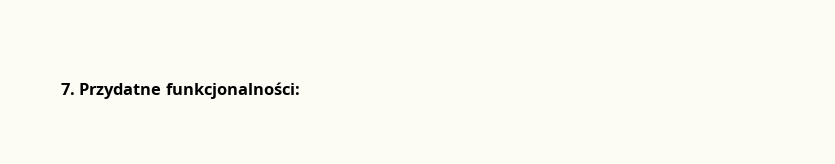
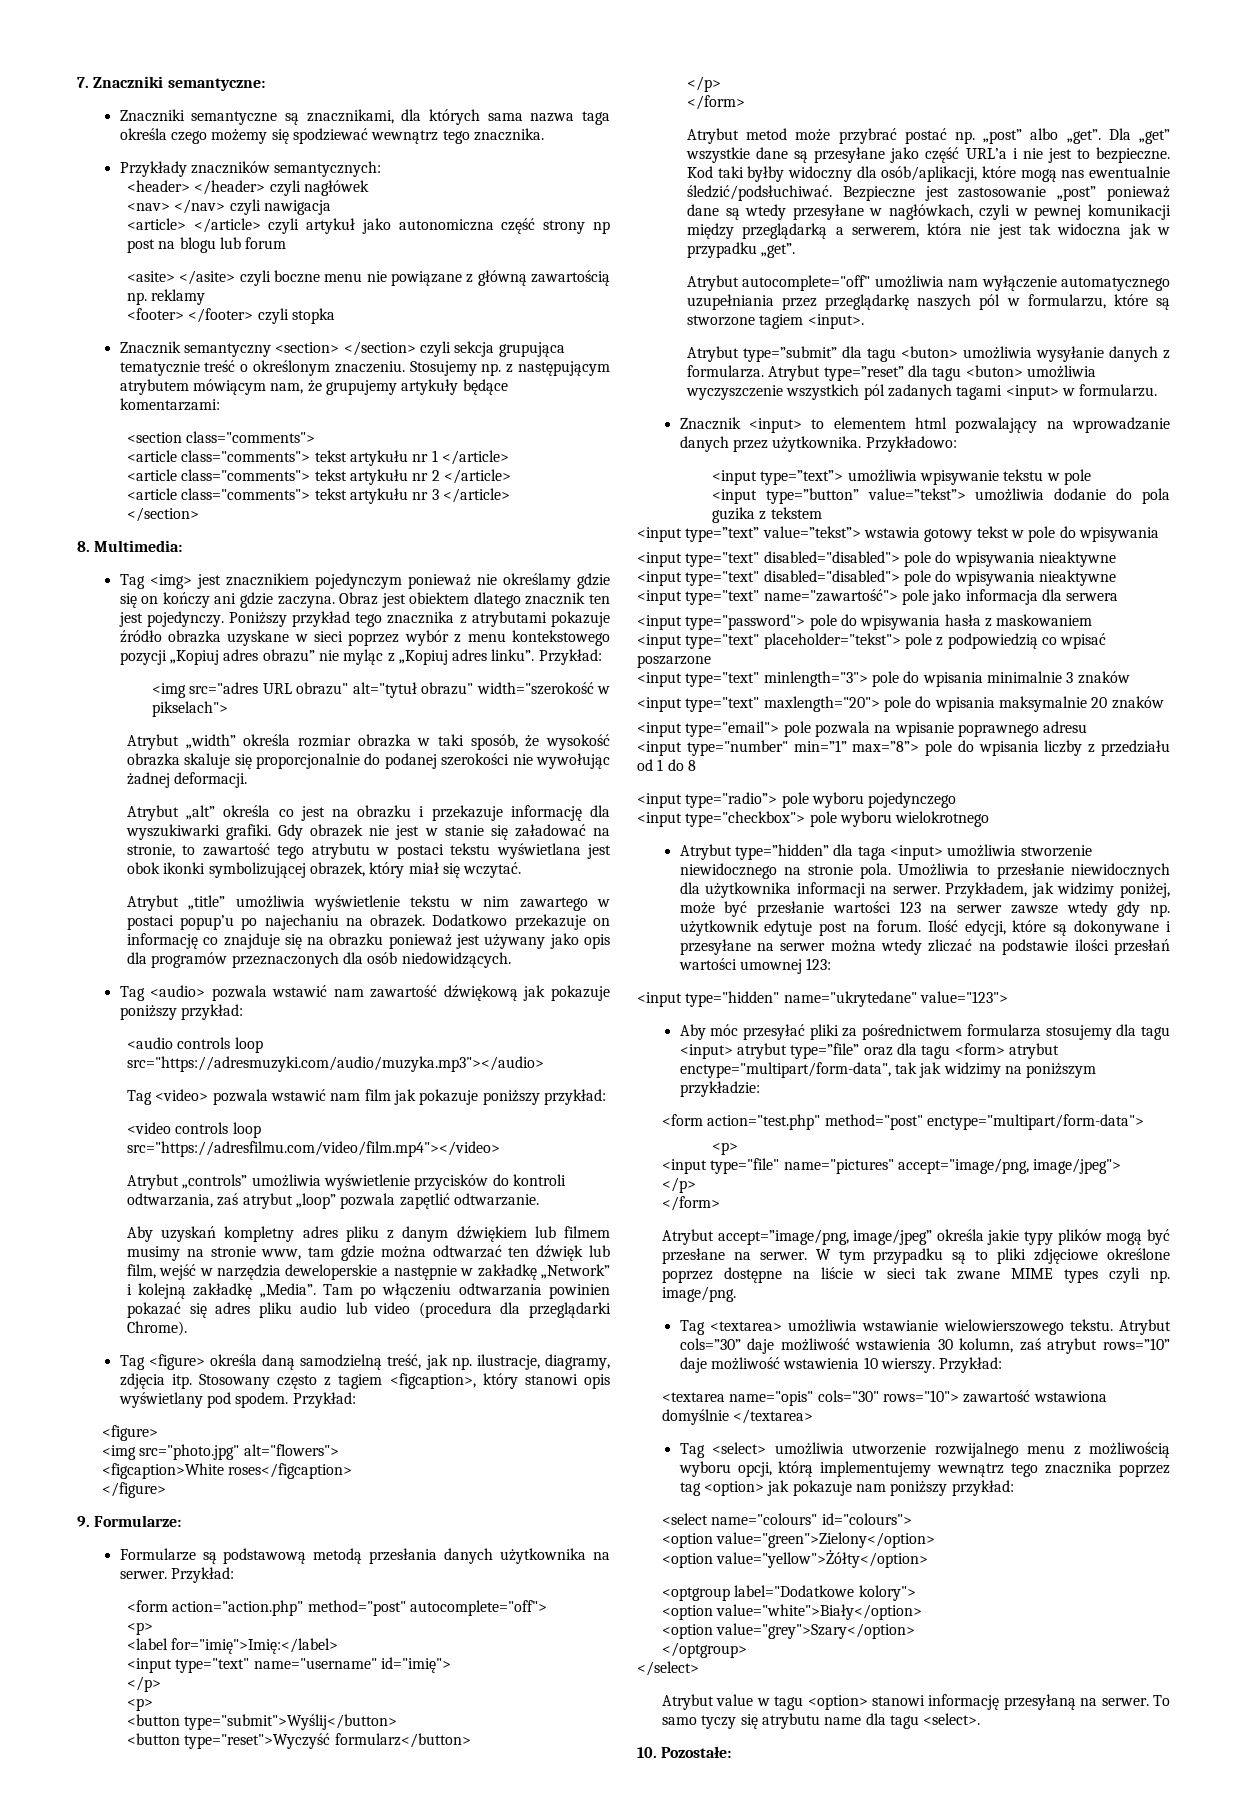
[79,82,300,99] Przydatne funkcjonalności: -> [93,76,265,91] [119,109,610,125] [119,128,544,144] [119,161,382,177] [126,180,369,196] [126,199,331,215] [126,218,611,234] [126,237,287,253] [126,270,610,286] [126,289,206,305] [126,308,335,324] [119,341,565,357] [119,360,611,376] [119,379,508,395] [119,398,220,411] [126,431,316,443] [126,450,509,466] [126,469,511,485] [126,488,510,504] [126,507,199,522] [77,540,183,552] [119,573,611,589] [119,592,610,608] [118,611,610,627] [119,630,610,646] [119,649,602,665] [151,682,610,698] [151,701,228,717] [126,734,611,750] [126,753,611,769] [126,772,248,788] [126,805,611,821] [125,824,611,840] [126,843,612,859] [126,862,522,878] [126,895,611,911] [126,914,611,930] [126,933,610,949] [126,952,511,968] [119,985,610,1001] [119,1004,243,1020] [126,1037,263,1053] [126,1056,544,1072] [126,1089,606,1105] [126,1122,261,1138] [126,1141,500,1157] [126,1174,566,1190] [126,1193,539,1209] [126,1226,611,1242] [126,1245,610,1261] [126,1264,610,1280] [126,1283,611,1299] [126,1302,611,1318] [126,1321,187,1336] [119,1354,610,1370] [119,1373,610,1389] [118,1392,356,1408] [101,1425,158,1441] [101,1444,339,1460] [101,1463,353,1479] [101,1482,166,1498] [77,1515,182,1527] [119,1548,610,1564] [119,1567,234,1583] [126,1600,547,1616] [126,1622,153,1635] [126,1638,339,1654] [126,1657,451,1673] [126,1676,161,1692] [126,1698,153,1711] [126,1714,398,1730] [126,1733,471,1749] [686,76,721,92] [686,95,745,110] [686,128,1171,144] [685,147,1170,163] [686,166,1170,182] [686,185,1170,201] [686,204,1171,220] [686,223,1170,239] [686,242,796,258] [686,275,1170,291] [686,294,1170,310] [686,314,864,329] [686,346,1170,362] [686,365,1096,381] [685,384,1158,400] [679,417,1170,433] [679,436,957,452] [711,469,1091,485] [711,488,1170,504] [711,507,822,523] [637,526,1159,542] [637,551,1116,567] [637,570,1116,586] [637,589,1119,605] [637,614,1093,630] [637,633,1107,649] [637,655,711,668] [637,671,1130,687] [637,696,1164,712] [637,721,1088,737] [637,740,1170,756] [637,759,696,771] [637,792,957,808] [637,811,990,827] [679,844,1092,860] [679,863,1170,879] [679,882,1170,898] [679,901,1170,917] [679,920,1171,936] [679,939,1170,955] [678,958,832,974] [637,991,1008,1007] [679,1024,1170,1040] [679,1043,1059,1059] [679,1062,1097,1078] [679,1081,760,1097] [661,1114,1144,1130] [711,1142,738,1155] [661,1158,1122,1174] [661,1177,696,1193] [661,1196,720,1211] [661,1229,1170,1245] [661,1248,1170,1264] [661,1267,1170,1283] [661,1286,736,1302] [679,1319,1171,1335] [679,1338,1170,1354] [679,1357,1003,1373] [661,1390,1107,1406] [661,1409,814,1425] [679,1442,1170,1458] [678,1461,1170,1477] [679,1480,1014,1496] [661,1513,912,1525] [661,1532,936,1548] [661,1550,929,1568] [661,1585,916,1601] [661,1604,923,1620] [661,1623,916,1639] [661,1642,747,1658] [637,1661,699,1676] [661,1694,1170,1710] [661,1713,981,1729] [637,1746,732,1758] Znaczniki semantyczne: // Znaczniki semantyczne są znacznikami, dla których sama nazwa taga określa czego możemy się spodziewać wewnątrz tego znacznika. // Przykłady znaczników semantycznych: // <header> </header> czyli nagłówek // <nav> </nav> czyli nawigacja // <article> </article> czyli artykuł jako autonomiczna część strony np post na blogu lub forum // <asite> </asite> czyli boczne menu nie powiązane z główną zawartością np. reklamy // <footer> </footer> czyli stopka // Znacznik semantyczny <section> </section> czyli sekcja grupująca tematycznie treść o określonym znaczeniu. Stosujemy np. z następującym atrybutem mówiącym nam, że grupujemy artykuły będące komentarzami: // <section class="comments"> // <article class="comments"> tekst artykułu nr 1 </article> // <article class="comments"> tekst artykułu nr 2 </article> // <article class="comments"> tekst artykułu nr 3 </article> // </section> // 8. Multimedia: // Tag <img> jest znacznikiem pojedynczym ponieważ nie określamy gdzie się on kończy ani gdzie zaczyna. Obraz jest obiektem dlatego znacznik ten jest pojedynczy. Poniższy przykład tego znacznika z atrybutami pokazuje źródło obrazka uzyskane w sieci poprzez wybór z menu kontekstowego pozycji „Kopiuj adres obrazu” nie myląc z „Kopiuj adres linku”. Przykład: // <img src="adres URL obrazu" alt="tytuł obrazu" width="szerokość w pikselach"> // Atrybut „width” określa rozmiar obrazka w taki sposób, że wysokość obrazka skaluje się proporcjonalnie do podanej szerokości nie wywołując żadnej deformacji. // Atrybut „alt” określa co jest na obrazku i przekazuje informację dla wyszukiwarki grafiki. Gdy obrazek nie jest w stanie się załadować na stronie, to zawartość tego atrybutu w postaci tekstu wyświetlana jest obok ikonki symbolizującej obrazek, który miał się wczytać. // Atrybut „title” umożliwia wyświetlenie tekstu w nim zawartego w postaci popup’u po najechaniu na obrazek. Dodatkowo przekazuje on informację co znajduje się na obrazku ponieważ jest używany jako opis dla programów przeznaczonych dla osób niedowidzących. // Tag <audio> pozwala wstawić nam zawartość dźwiękową jak pokazuje poniższy przykład: // <audio controls loop src="https://adresmuzyki.com/audio/muzyka.mp3"></audio> // Tag <video> pozwala wstawić nam film jak pokazuje poniższy przykład: // <video controls loop src="https://adresfilmu.com/video/film.mp4"></video> // Atrybut „controls” umożliwia wyświetlenie przycisków do kontroli odtwarzania, zaś atrybut „loop” pozwala zapętlić odtwarzanie. // Aby uzyskań kompletny adres pliku z danym dźwiękiem lub filmem musimy na stronie www, tam gdzie można odtwarzać ten dźwięk lub film, wejść w narzędzia deweloperskie a następnie w zakładkę „Network” i kolejną zakładkę „Media”. Tam po włączeniu odtwarzania powinien pokazać się adres pliku audio lub video (procedura dla przeglądarki Chrome). // Tag <figure> określa daną samodzielną treść, jak np. ilustracje, diagramy, zdjęcia itp. Stosowany często z tagiem <figcaption>, który stanowi opis wyświetlany pod spodem. Przykład: // <figure> // <img src="photo.jpg" alt="flowers"> // <figcaption>White roses</figcaption> // </figure> // 9. Formularze: // Formularze są podstawową metodą przesłania danych użytkownika na serwer. Przykład: // <form action="action.php" method="post" autocomplete="off"> // <p> // <label for="imię">Imię:</label> // <input type="text" name="username" id="imię"> // </p> // <p> // <button type="submit">Wyślij</button> // <button type="reset">Wyczyść formularz</button> // </p> // </form> // Atrybut metod może przybrać postać np. „post” albo „get”. Dla „get” wszystkie dane są przesyłane jako część URL’a i nie jest to bezpieczne. Kod taki byłby widoczny dla osób/aplikacji, które mogą nas ewentualnie śledzić/podsłuchiwać. Bezpieczne jest zastosowanie „post” ponieważ dane są wtedy przesyłane w nagłówkach, czyli w pewnej komunikacji między przeglądarką a serwerem, która nie jest tak widoczna jak w przypadku „get”. // Atrybut autocomplete="off" umożliwia nam wyłączenie automatycznego uzupełniania przez przeglądarkę naszych pól w formularzu, które są stworzone tagiem <input>. // Atrybut type=”submit” dla tagu <buton> umożliwia wysyłanie danych z formularza. Atrybut type=”reset” dla tagu <buton> umożliwia wyczyszczenie wszystkich pól zadanych tagami <input> w formularzu. // Znacznik <input> to elementem html pozwalający na wprowadzanie danych przez użytkownika. Przykładowo: // <input type=”text”> umożliwia wpisywanie tekstu w pole // <input type=”button” value=”tekst”> umożliwia dodanie do pola guzika z tekstem // <input type=”text” value=”tekst”> wstawia gotowy tekst w pole do wpisywania // <input type="text" disabled="disabled"> pole do wpisywania nieaktywne // <input type="text" disabled="disabled"> pole do wpisywania nieaktywne // <input type="text" name="zawartość"> pole jako informacja dla serwera // <input type="password"> pole do wpisywania hasła z maskowaniem // <input type="text" placeholder="tekst"> pole z podpowiedzią co wpisać poszarzone // <input type="text" minlength="3"> pole do wpisania minimalnie 3 znaków // <input type="text" maxlength="20"> pole do wpisania maksymalnie 20 znaków // <input type="email"> pole pozwala na wpisanie poprawnego adresu // <input type="number" min=”1” max=”8”> pole do wpisania liczby z przedziału od 1 do 8 // <input type="radio”> pole wyboru pojedynczego // <input type="checkbox"> pole wyboru wielokrotnego // Atrybut type=”hidden” dla taga <input> umożliwia stworzenie niewidocznego na stronie pola. Umożliwia to przesłanie niewidocznych dla użytkownika informacji na serwer. Przykładem, jak widzimy poniżej, może być przesłanie wartości 123 na serwer zawsze wtedy gdy np. użytkownik edytuje post na forum. Ilość edycji, które są dokonywane i przesyłane na serwer można wtedy zliczać na podstawie ilości przesłań wartości umownej 123: // <input type="hidden" name="ukrytedane" value="123"> // Aby móc przesyłać pliki za pośrednictwem formularza stosujemy dla tagu <input> atrybut type=”file” oraz dla tagu <form> atrybut enctype="multipart/form-data", tak jak widzimy na poniższym przykładzie: // <form action="test.php" method="post" enctype="multipart/form-data"> // <p> // <input type="file" name="pictures" accept="image/png, image/jpeg"> // </p> // </form> // Atrybut accept=”image/png, image/jpeg” określa jakie typy plików mogą być przesłane na serwer. W tym przypadku są to pliki zdjęciowe określone poprzez dostępne na liście w sieci tak zwane MIME types czyli np. image/png. // Tag <textarea> umożliwia wstawianie wielowierszowego tekstu. Atrybut cols=”30” daje możliwość wstawienia 30 kolumn, zaś atrybut rows=”10” daje możliwość wstawienia 10 wierszy. Przykład: // <textarea name="opis" cols="30" rows="10"> zawartość wstawiona domyślnie </textarea> // Tag <select> umożliwia utworzenie rozwijalnego menu z możliwością wyboru opcji, którą implementujemy wewnątrz tego znacznika poprzez tag <option> jak pokazuje nam poniższy przykład: // <select name="colours" id="colours"> // <option value="green">Zielony</option> // <option value="yellow">Żółty</option> // <optgroup label="Dodatkowe kolory"> // <option value="white">Biały</option> // <option value="grey">Szary</option> // </optgroup> // </select> // Atrybut value w tagu <option> stanowi informację przesyłaną na serwer. To samo tyczy się atrybutu name dla tagu <select>. // 10. Pozostałe:

